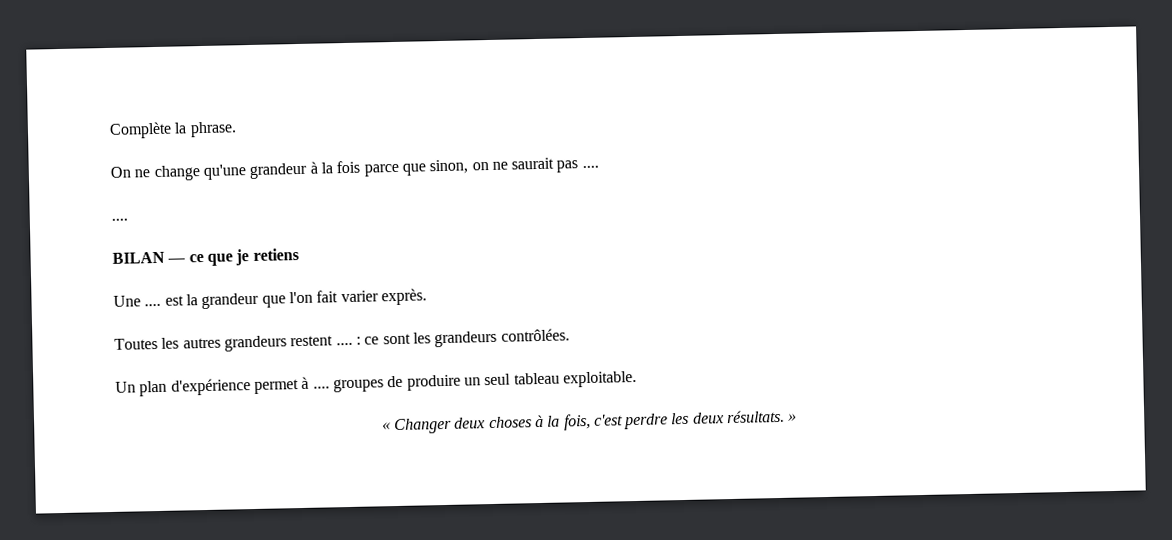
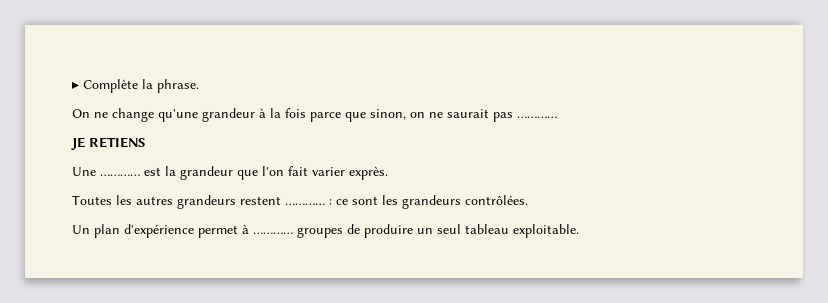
(109, 130) none -> [72,81,79,89] ▸
[581,165,599,169] [111,218,128,221] [112,248,299,266] .... // .... // BILAN — ce que je retiens -> [517,116,557,118] [71,137,146,150] ………… // JE RETIENS
[144,303,162,307] .... -> [100,174,140,176] …………
[335,342,353,346] .... -> [285,203,325,205] …………
[312,386,330,389] .... -> [253,232,293,234] …………
[381,409,798,435] // « Changer deux choses à la fois, c'est perdre les deux résultats. » -> (579, 231) none

